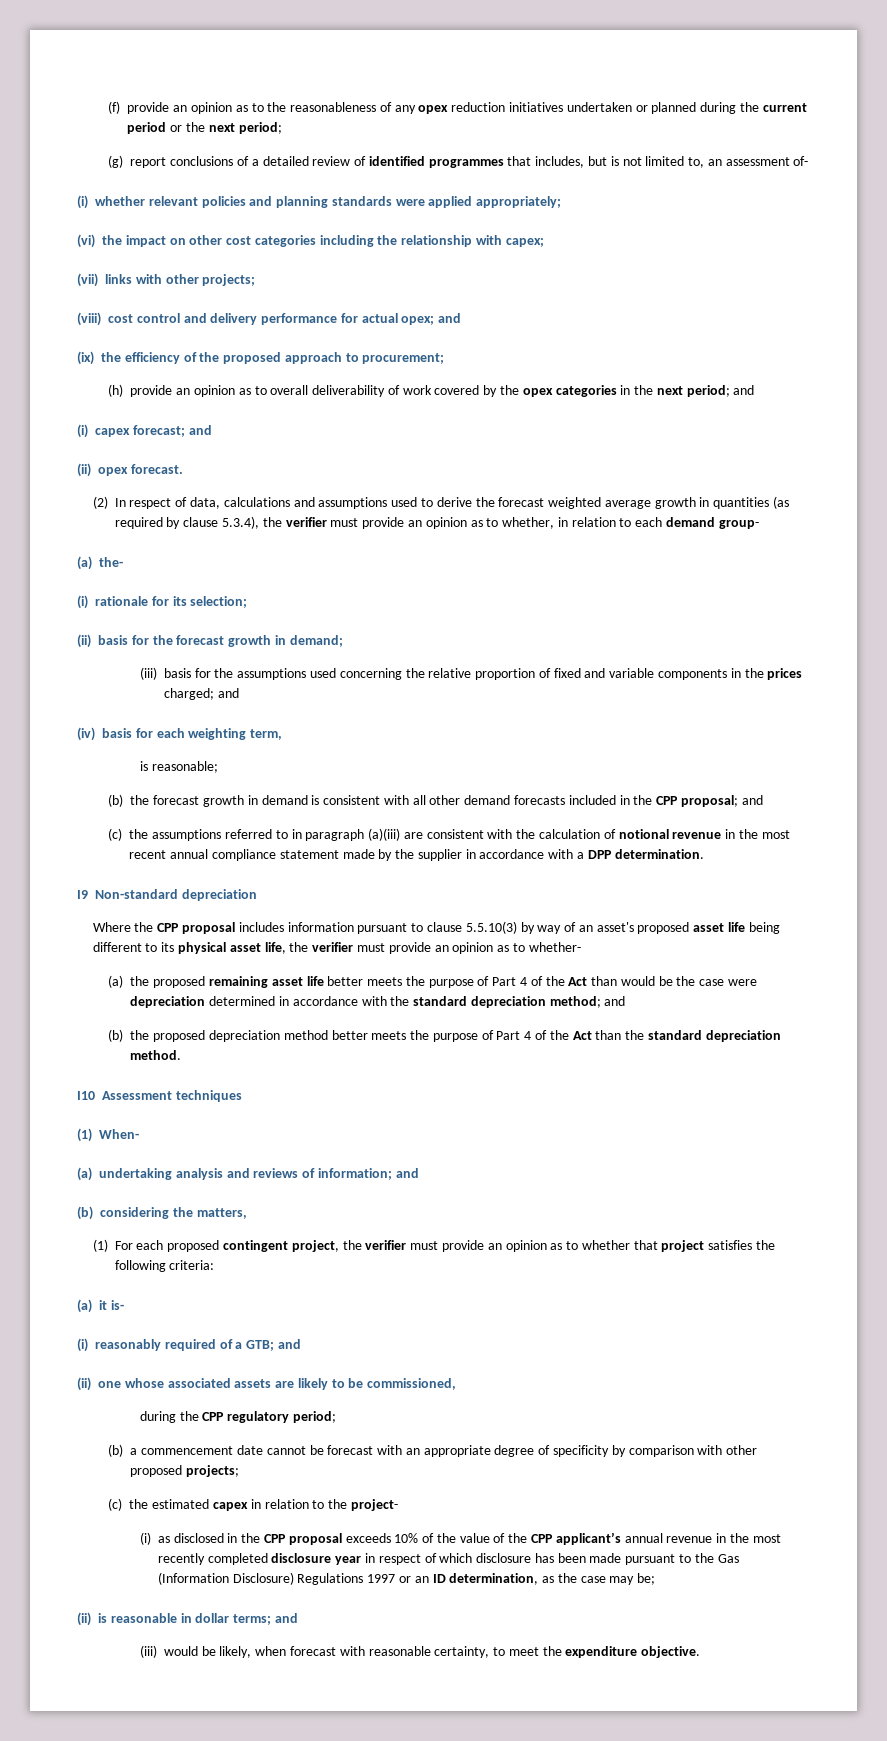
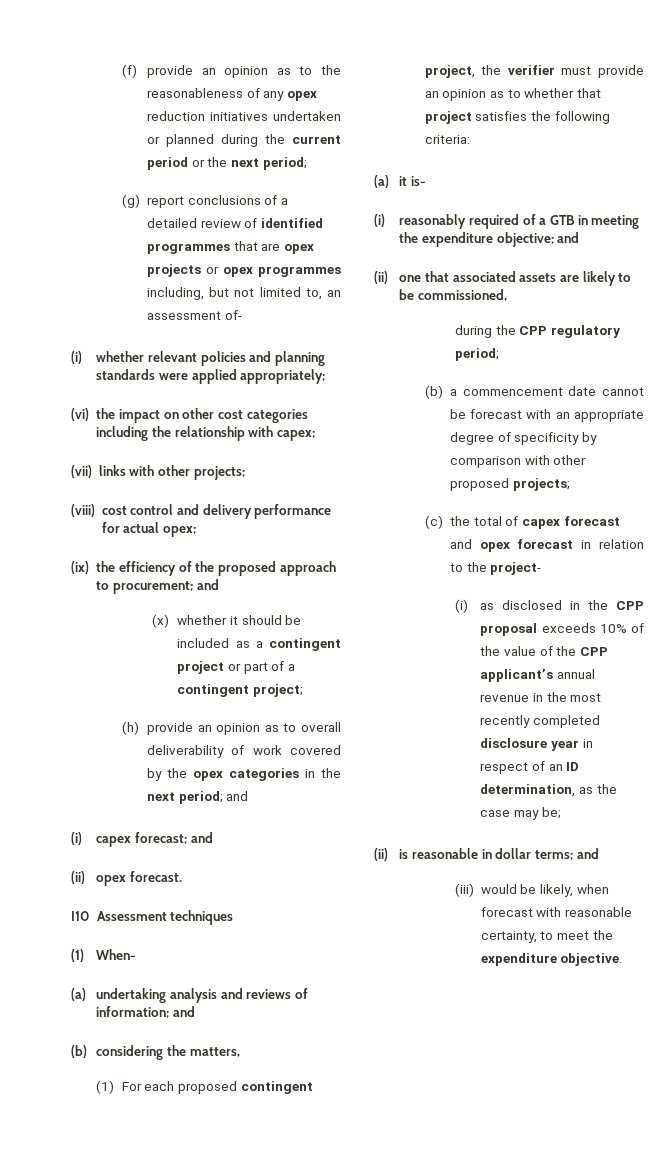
[535,156,619,168] includes, but is -> [261,243,314,254] [146,264,341,277] [146,287,230,300] are opex projects or opex programmes including, but
[438,313,462,323] and -> (197, 531) none
(445, 358) none -> [196,579,219,590] [152,614,302,628] [177,638,341,651] [177,661,295,674] [177,684,303,697] and // (x) whether it should be included as a contingent project or part of a contingent project;
[92,496,789,509] [114,516,759,529] [77,556,123,570] [77,595,248,609] [77,634,343,648] [139,667,803,680] [163,688,239,700] [77,727,283,741] [139,761,218,773] [108,794,763,807] [108,828,790,841] [129,849,704,861] [77,889,257,901] [92,921,780,934] [92,942,581,954] [108,975,758,988] [130,996,626,1008] [108,1029,781,1042] [130,1050,182,1060] // (2) In respect of data, calculations and assumptions used to derive the forecast weighted average growth in quantities (as required by clause 5.3.4), the verifier must provide an opinion as to whether, in relation to each demand group- // (a) the- // (i) rationale for its selection; // (ii) basis for the forecast growth in demand; // (iii) basis for the assumptions used concerning the relative proportion of fixed and variable components in the prices charged; and // (iv) basis for each weighting term, // is reasonable; // (b) the forecast growth in demand is consistent with all other demand forecasts included in the CPP proposal; and // (c) the assumptions referred to in paragraph (a)(iii) are consistent with the calculation of notional revenue in the most recent annual compliance statement made by the supplier in accordance with a DPP determination. // I9 Non-standard depreciation // Where the CPP proposal includes information pursuant to clause 5.5.10(3) by way of an asset's proposed asset life being different to its physical asset life, the verifier must provide an opinion as to whether- // (a) the proposed remaining asset life better meets the purpose of Part 4 of the Act than would be the case were depreciation determined in accordance with the standard depreciation method; and // (b) the proposed depreciation method better meets the purpose of Part 4 of the Act than the standard depreciation method. -> (182, 876) none
[246,1340,275,1351] GTB; -> [549,215,640,229] [399,232,554,247] GTB in meeting the expenditure objective;
[124,1378,164,1388] whose -> [424,271,449,282] that
[152,1499,248,1511] estimated capex -> [473,516,620,529] [449,539,574,552] total of capex forecast and opex forecast
[439,1553,739,1565] [157,1572,411,1585] which disclosure has been made pursuant to the Gas (Information Disclosure) Regulations 1997 or -> (545, 766) none

